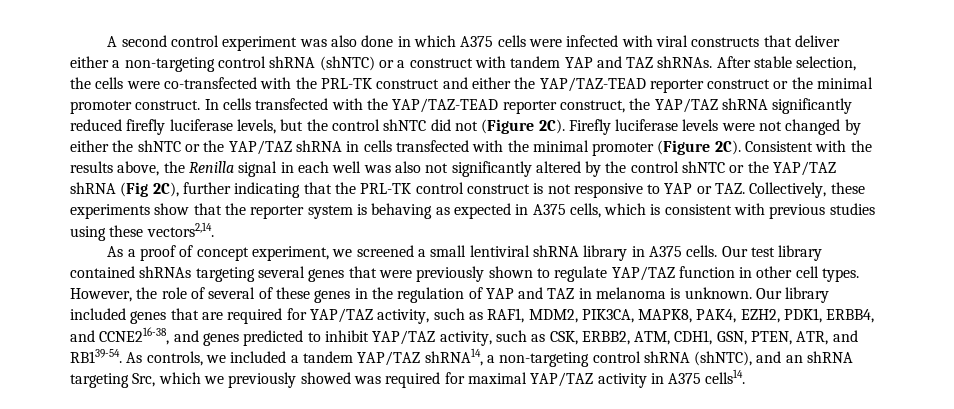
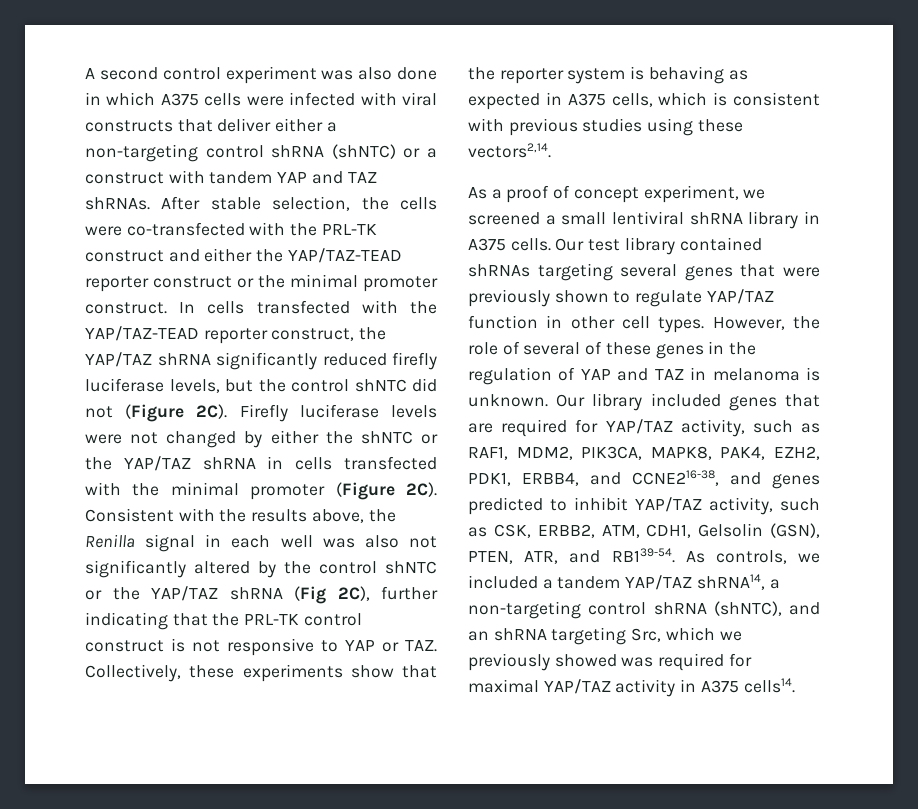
[716,331,747,345] GSN, -> [698,523,820,538] Gelsolin (GSN),

